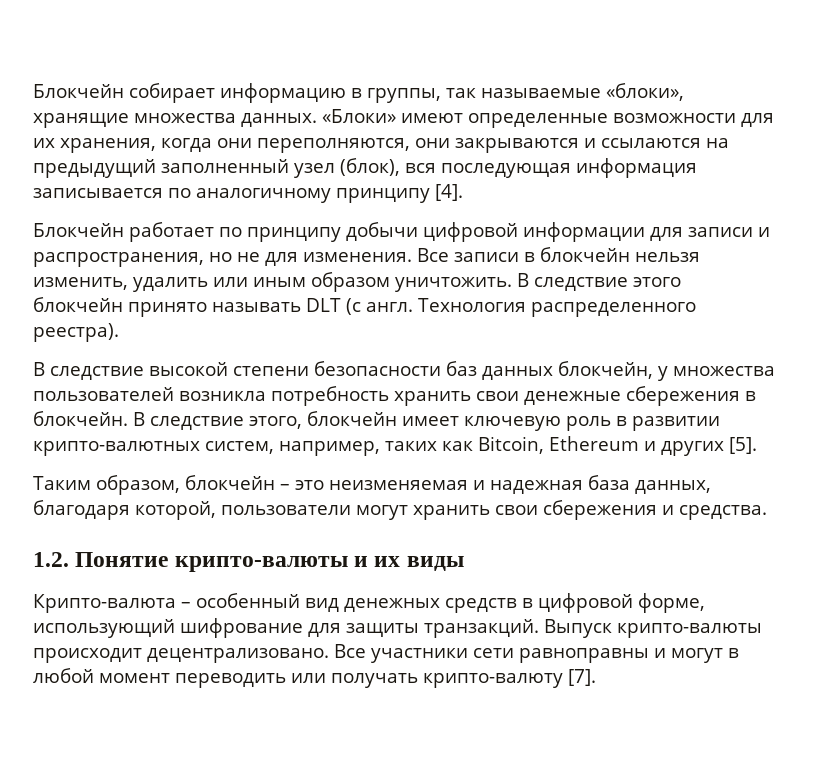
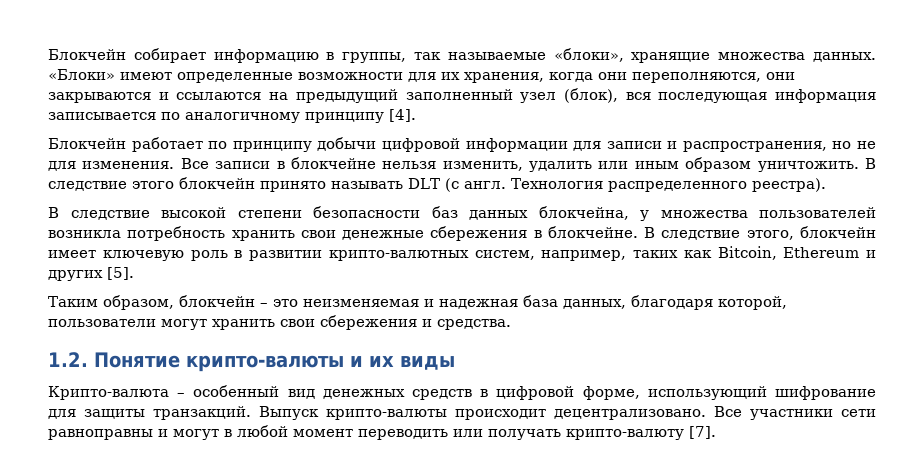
[540,247,630,262] блокчейн -> [290,157,376,169] блокчейне
[558,361,653,379] блокчейн, -> [538,206,629,220] блокчейна,
[33,411,128,426] блокчейн. -> [547,226,638,238] блокчейне.

